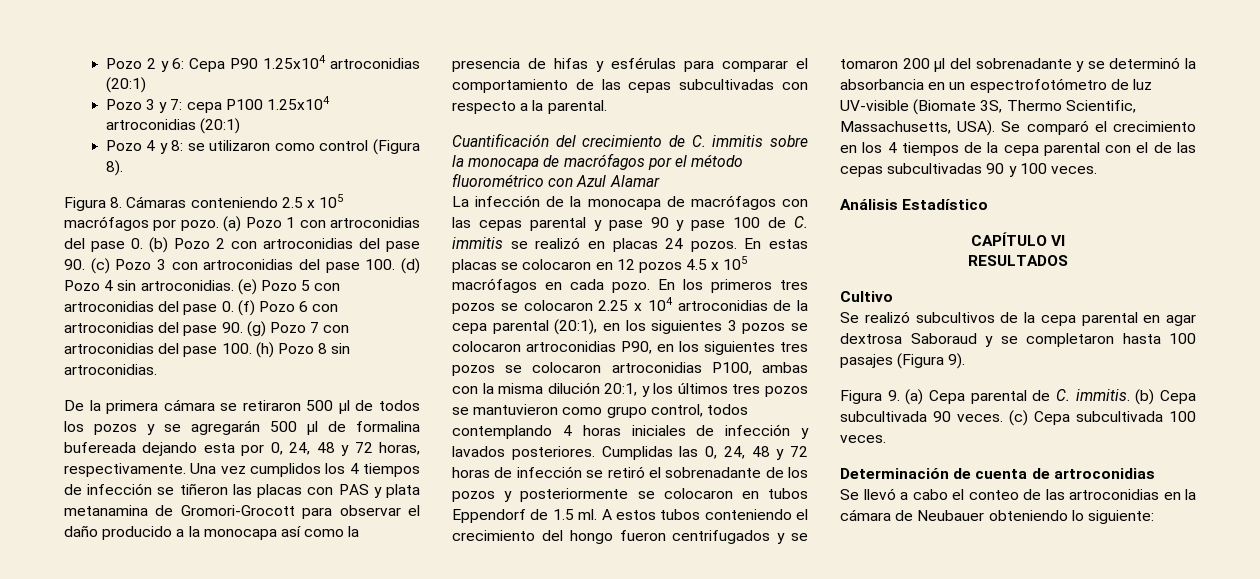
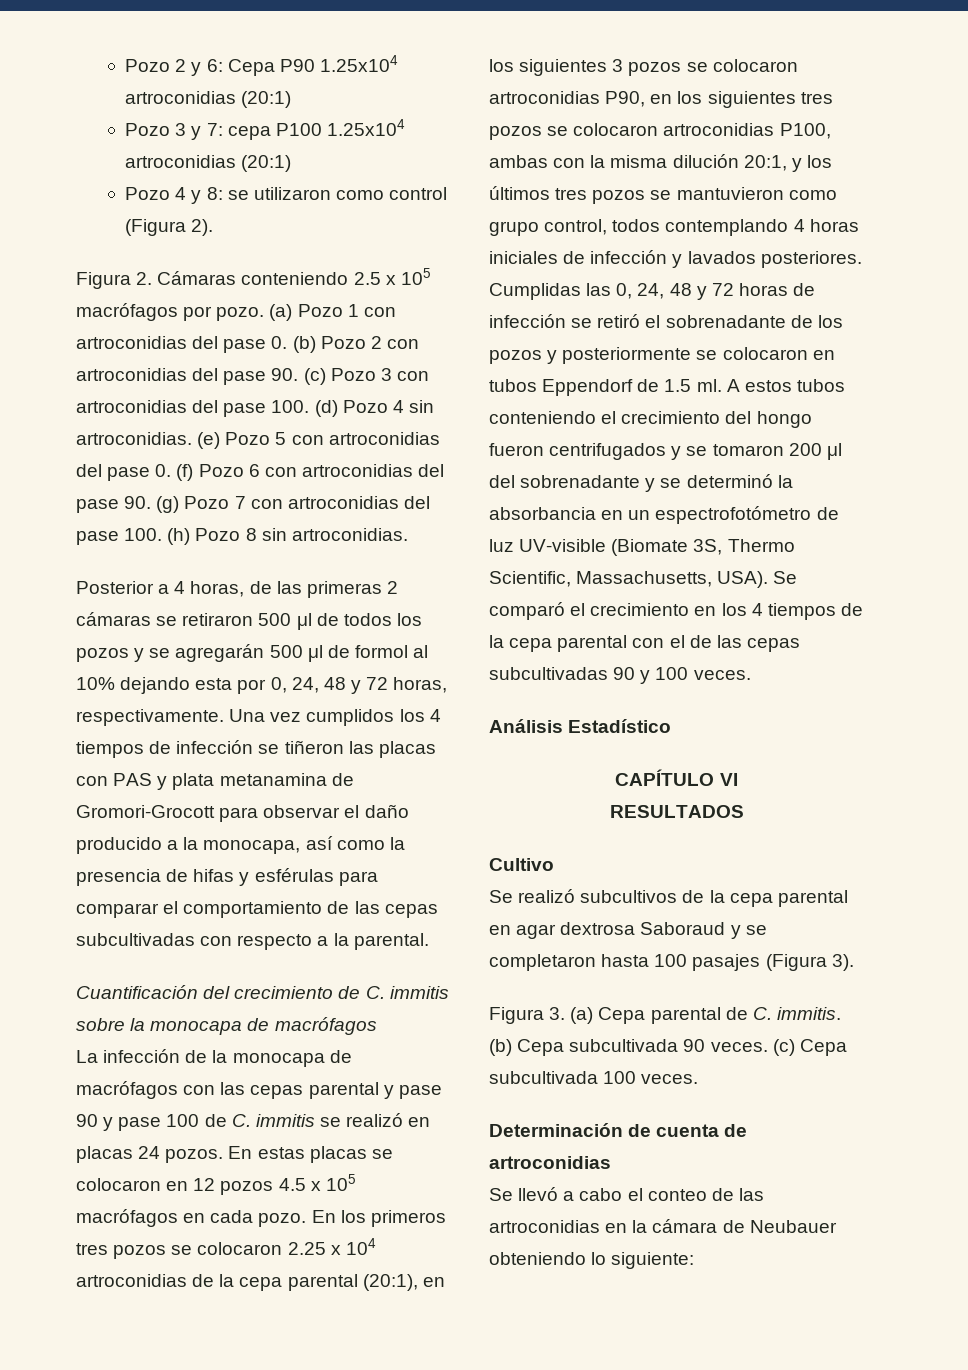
[105,160,123,176] [64,197,123,211] 8). // Figura 8. -> [191,219,214,236] [76,272,153,289] 2). // Figura 2.
[64,399,215,414] De la primera cámara -> [76,581,398,598] [76,612,151,626] Posterior a 4 horas, de las primeras 2 cámaras
[356,421,420,432] [64,442,136,453] formalina bufereada -> [354,645,429,658] [76,677,115,690] formol al 10%
[203,529,277,540] monocapa -> [203,840,301,854] monocapa,
[647,154,744,170] [452,173,660,187] por el método fluorométrico con Azul Alamar -> (377, 1026) none
[948,353,966,369] [840,390,900,404] 9). // Figura 9. -> [831,954,854,971] [489,1007,566,1024] 3). // Figura 3.

